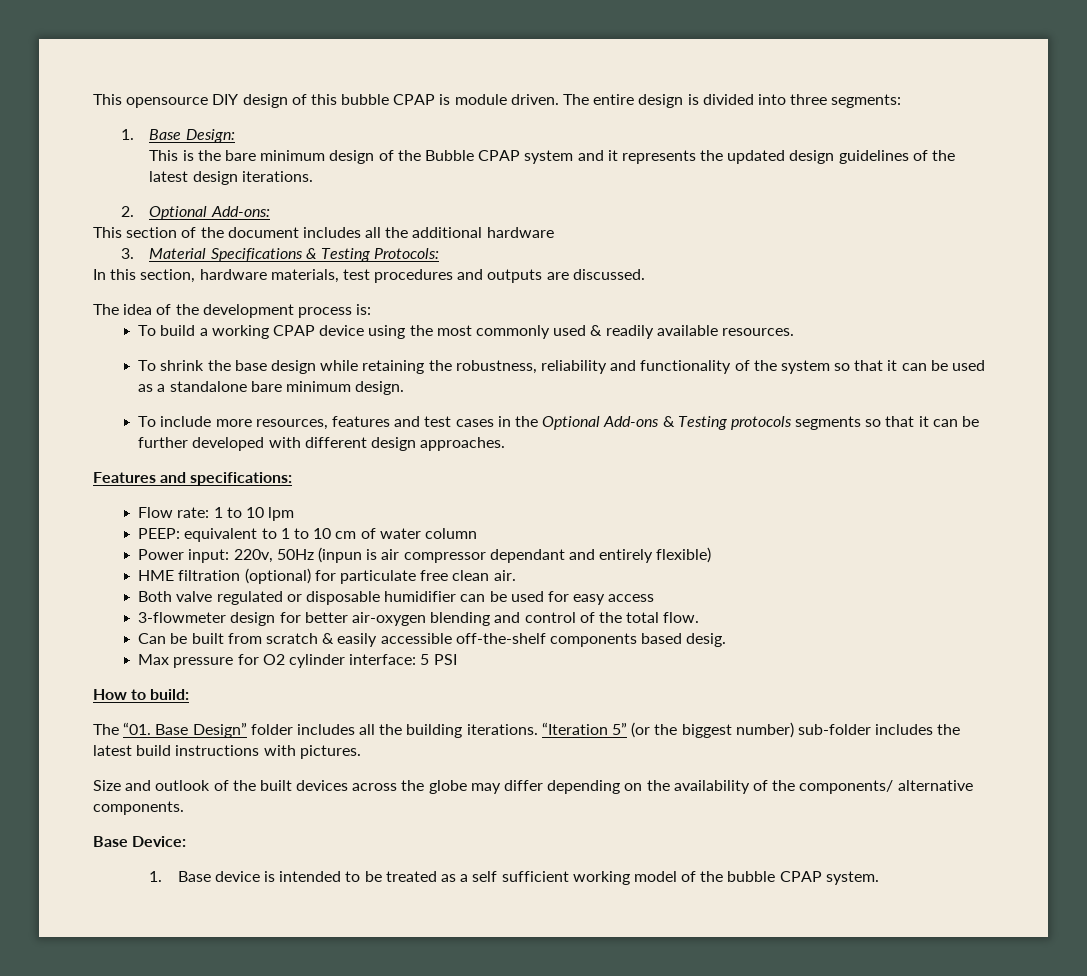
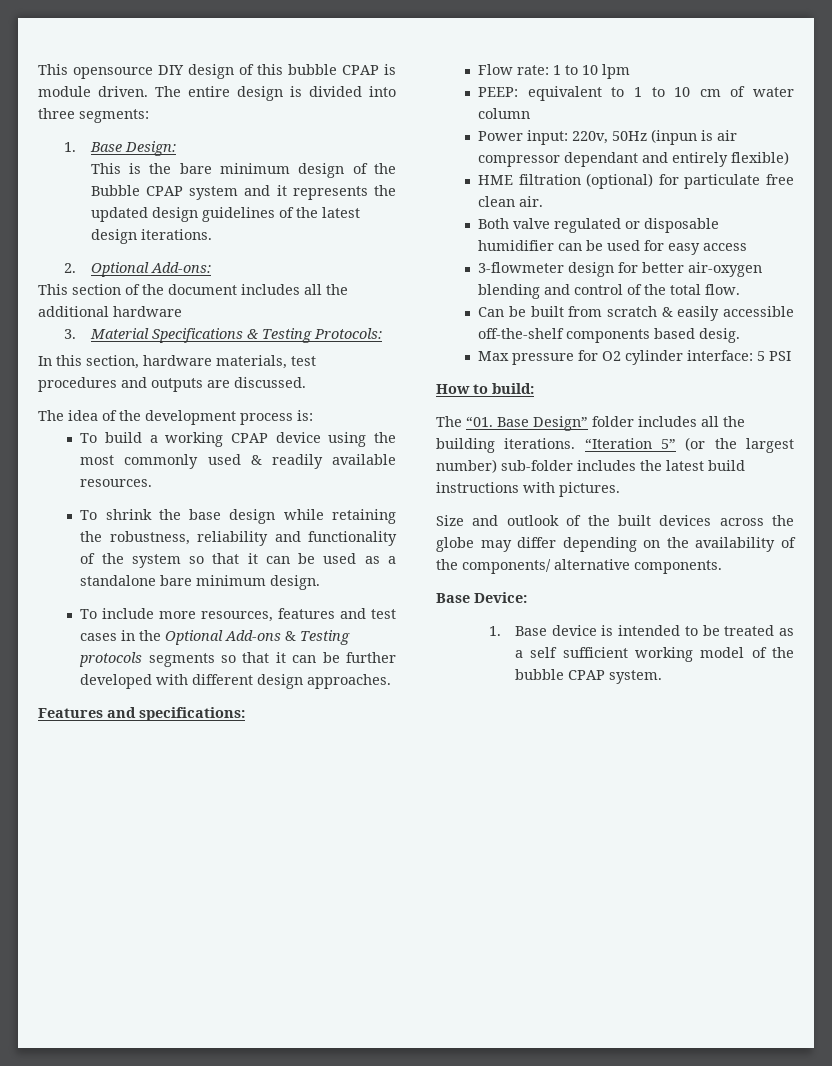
[681,724,732,738] biggest -> [746,438,794,453] largest

